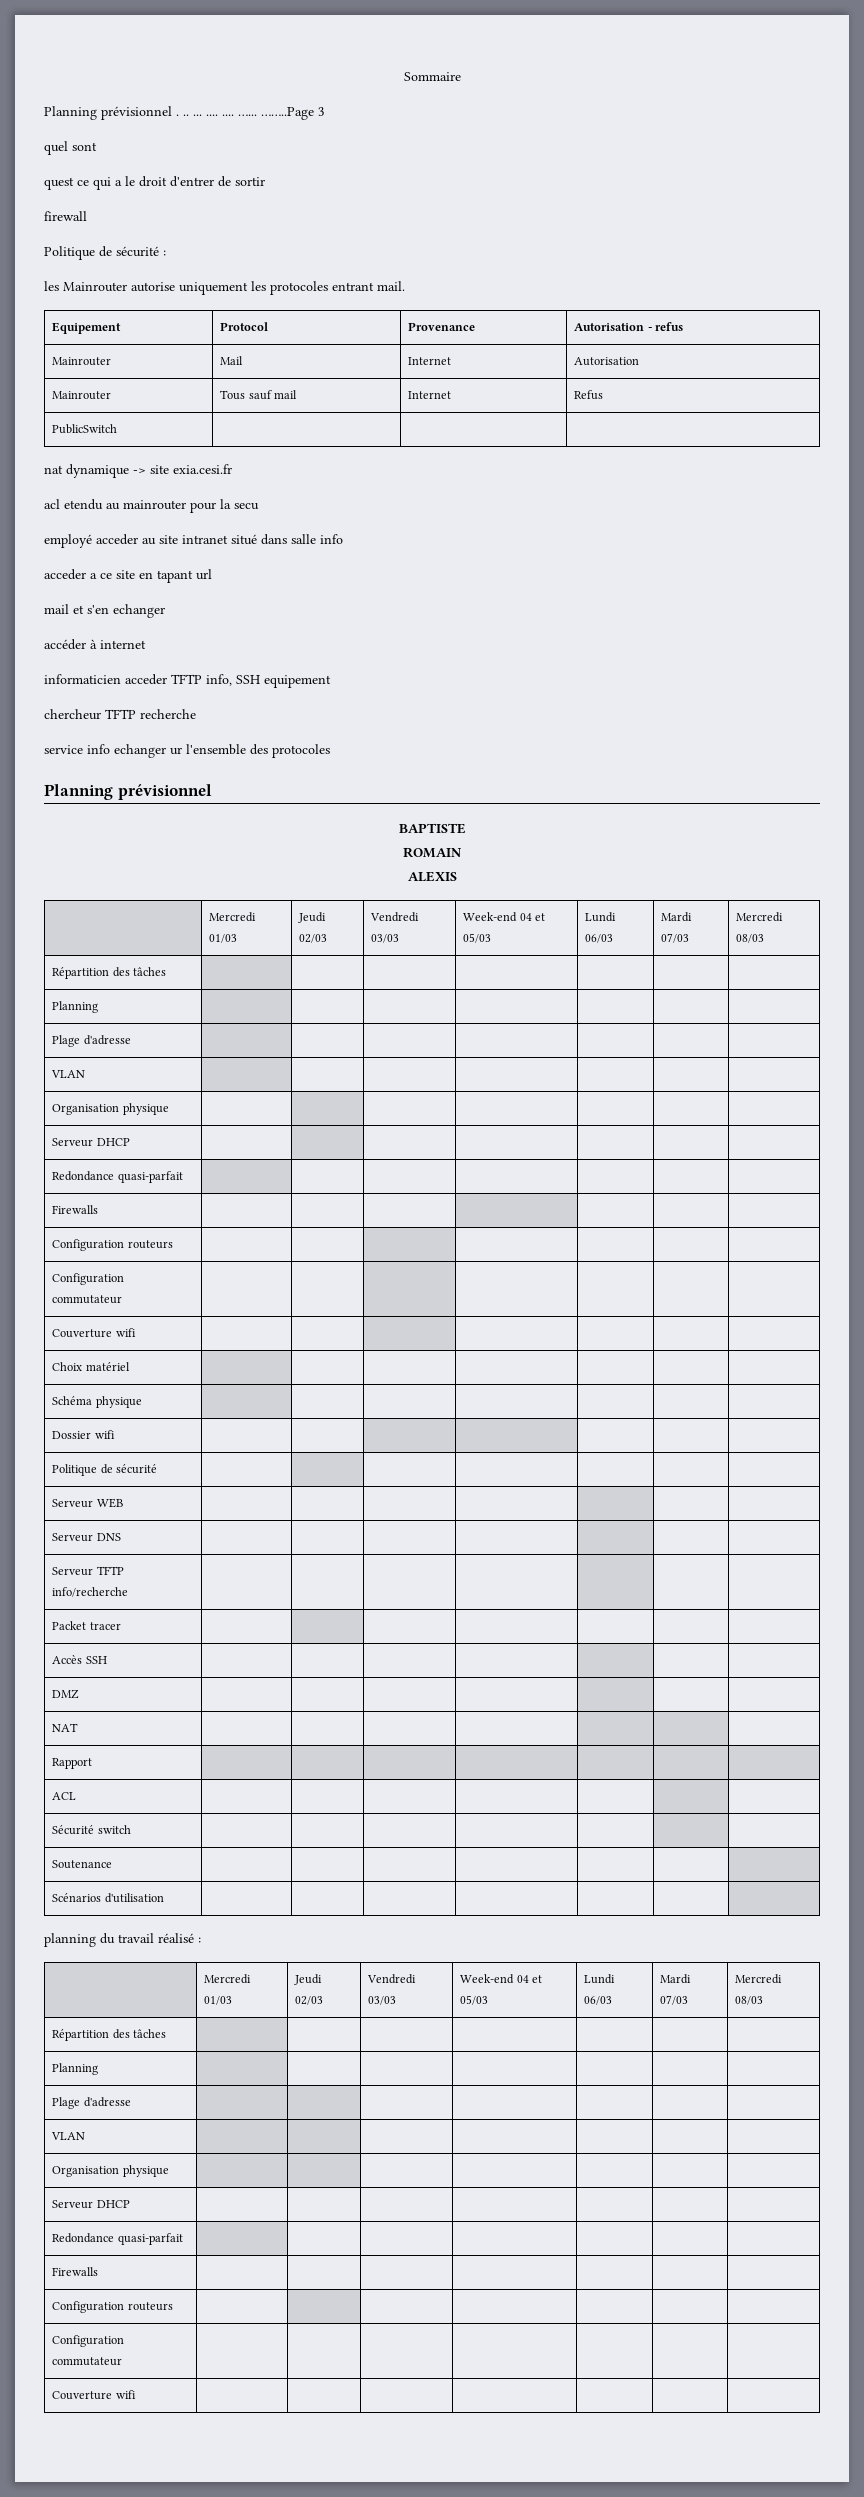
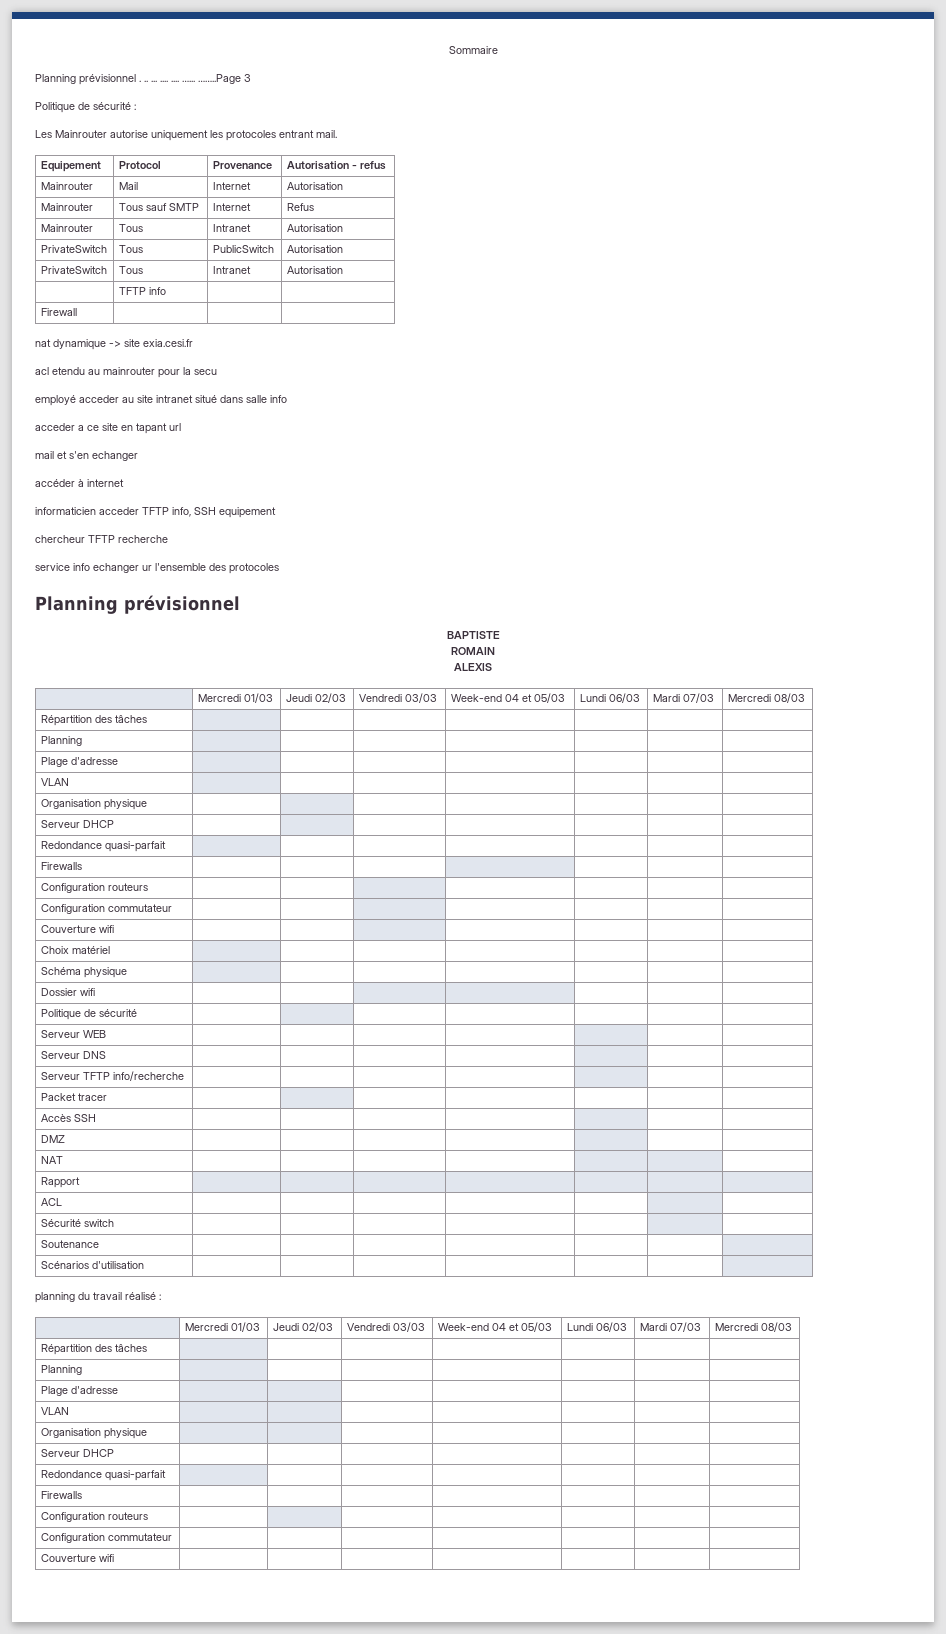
[44,141,97,155] [44,176,265,190] [44,211,87,221] // quel sont // quest ce qui a le droit d'entrer de sortir // firewall -> (251, 78) none
[44,281,59,291] les -> [35,130,52,138] Les
[274,390,298,399] mail -> [168,203,199,211] SMTP
[52,424,118,434] PublicSwitch -> [40,224,93,232] [118,224,143,232] [212,224,251,232] [286,224,343,232] [40,245,107,253] [118,245,143,253] [212,245,274,253] [286,245,343,253] [40,266,107,274] [118,266,143,274] [212,266,251,274] [286,266,343,274] [118,287,166,295] [40,308,77,316] Mainrouter | Tous | Intranet | Autorisation // PrivateSwitch | Tous | PublicSwitch | Autorisation // PrivateSwitch | Tous | Intranet | Autorisation // | TFTP info | | // Firewall

